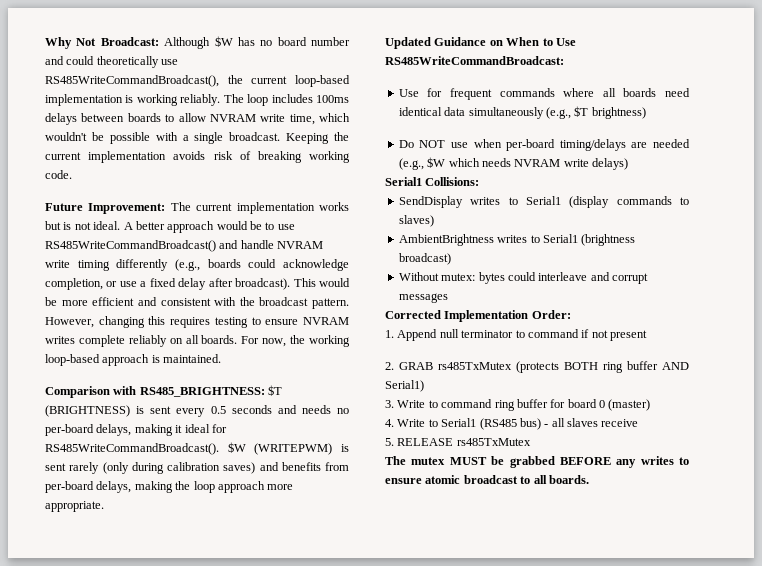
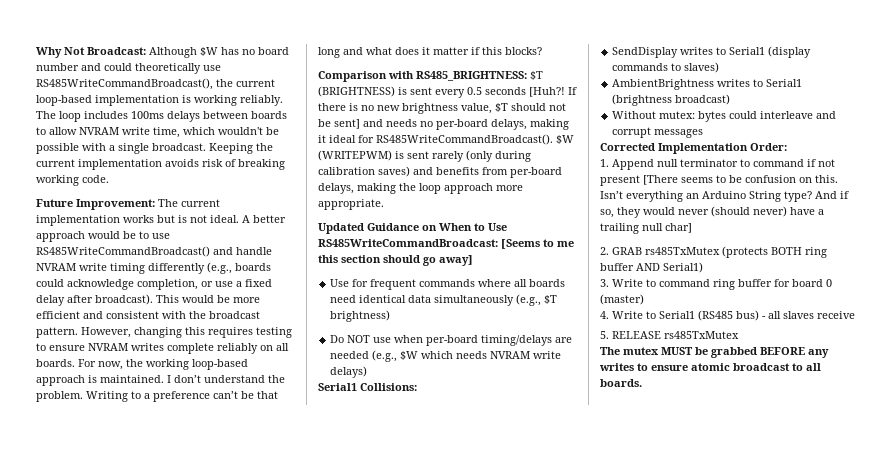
(222, 358) none -> [167,375,285,383] [36,391,278,402] [318,47,542,58] I don’t understand the problem. Writing to a preference can’t be that long and what does it matter if this blocks?
(272, 409) none -> [529,87,577,97] [318,103,566,114] [318,119,360,129] [Huh?! If there is no new brightness value, $T should not be sent]
(564, 60) none -> [501,239,574,249] [318,255,473,266] [Seems to me this section should go away]
(647, 335) none -> [643,175,838,185] [600,191,849,202] [600,206,824,218] [600,223,692,234] [There seems to be confusion on this. Isn’t everything an Arduino String type? And if so, they would never (should never) have a trailing null char]

